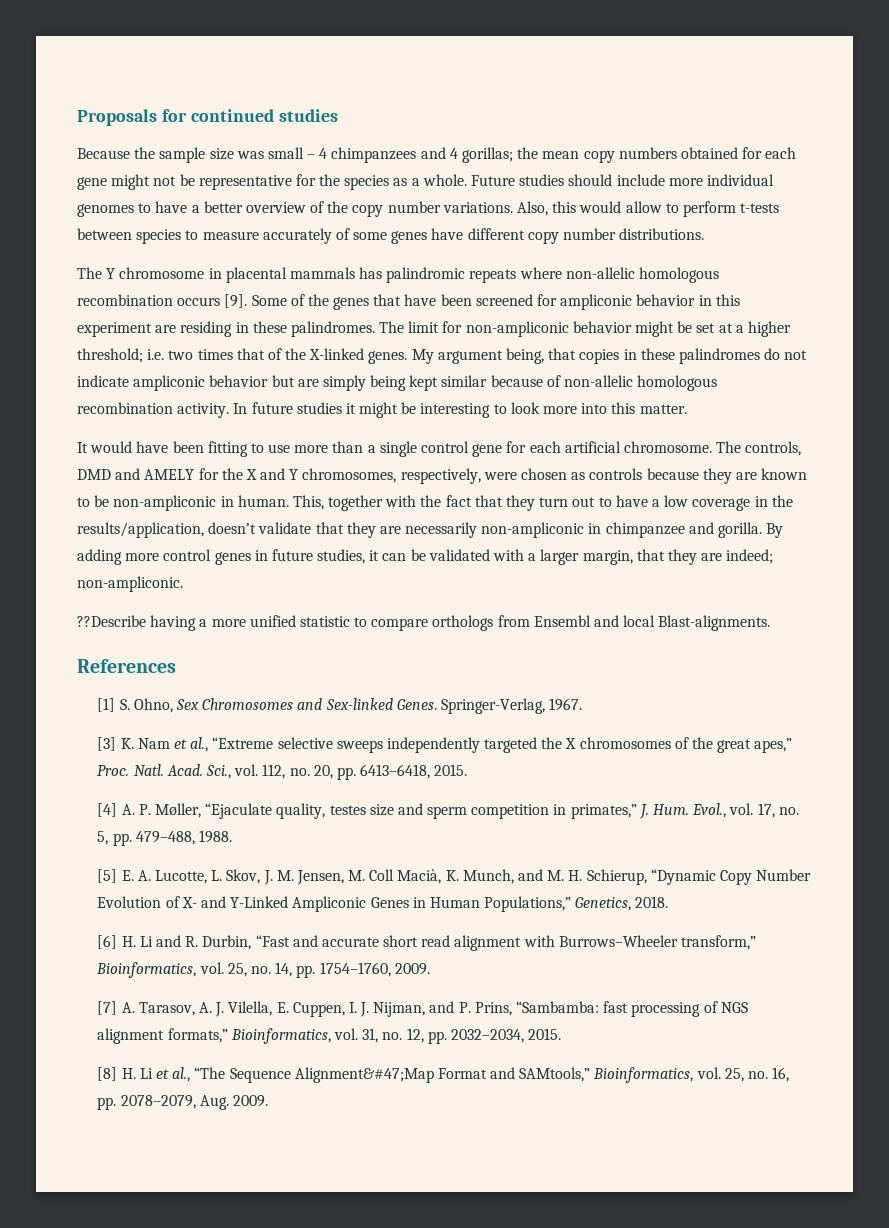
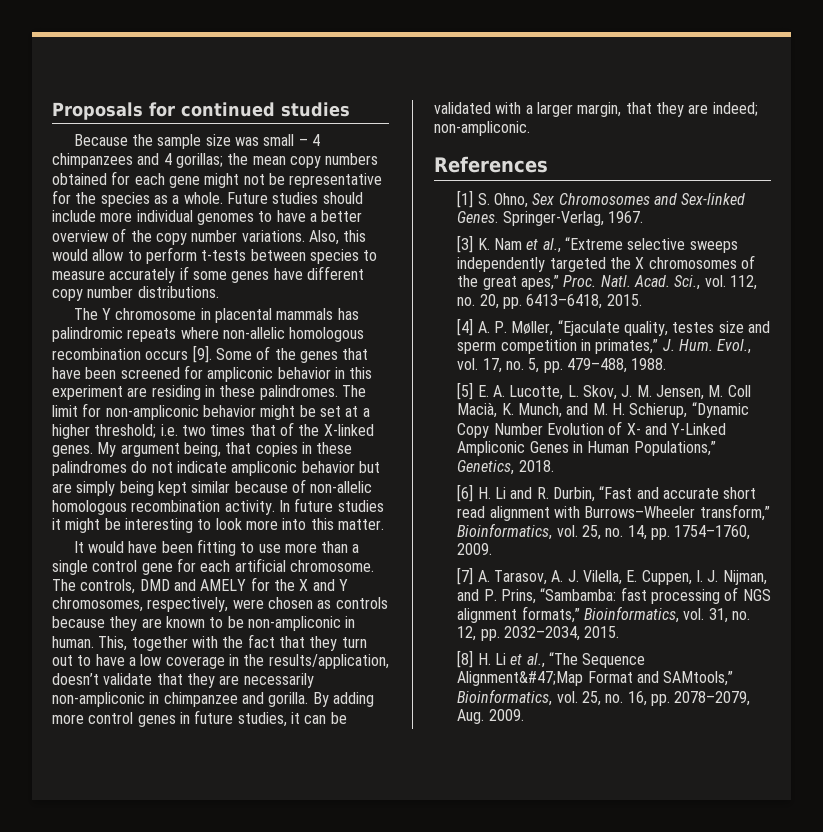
[335,228,350,240] of -> [179,266,189,280] if
[77,615,771,631] // ??Describe having a more unified statistic to compare orthologs from Ensembl and local Blast-alignments. -> (530, 128) none

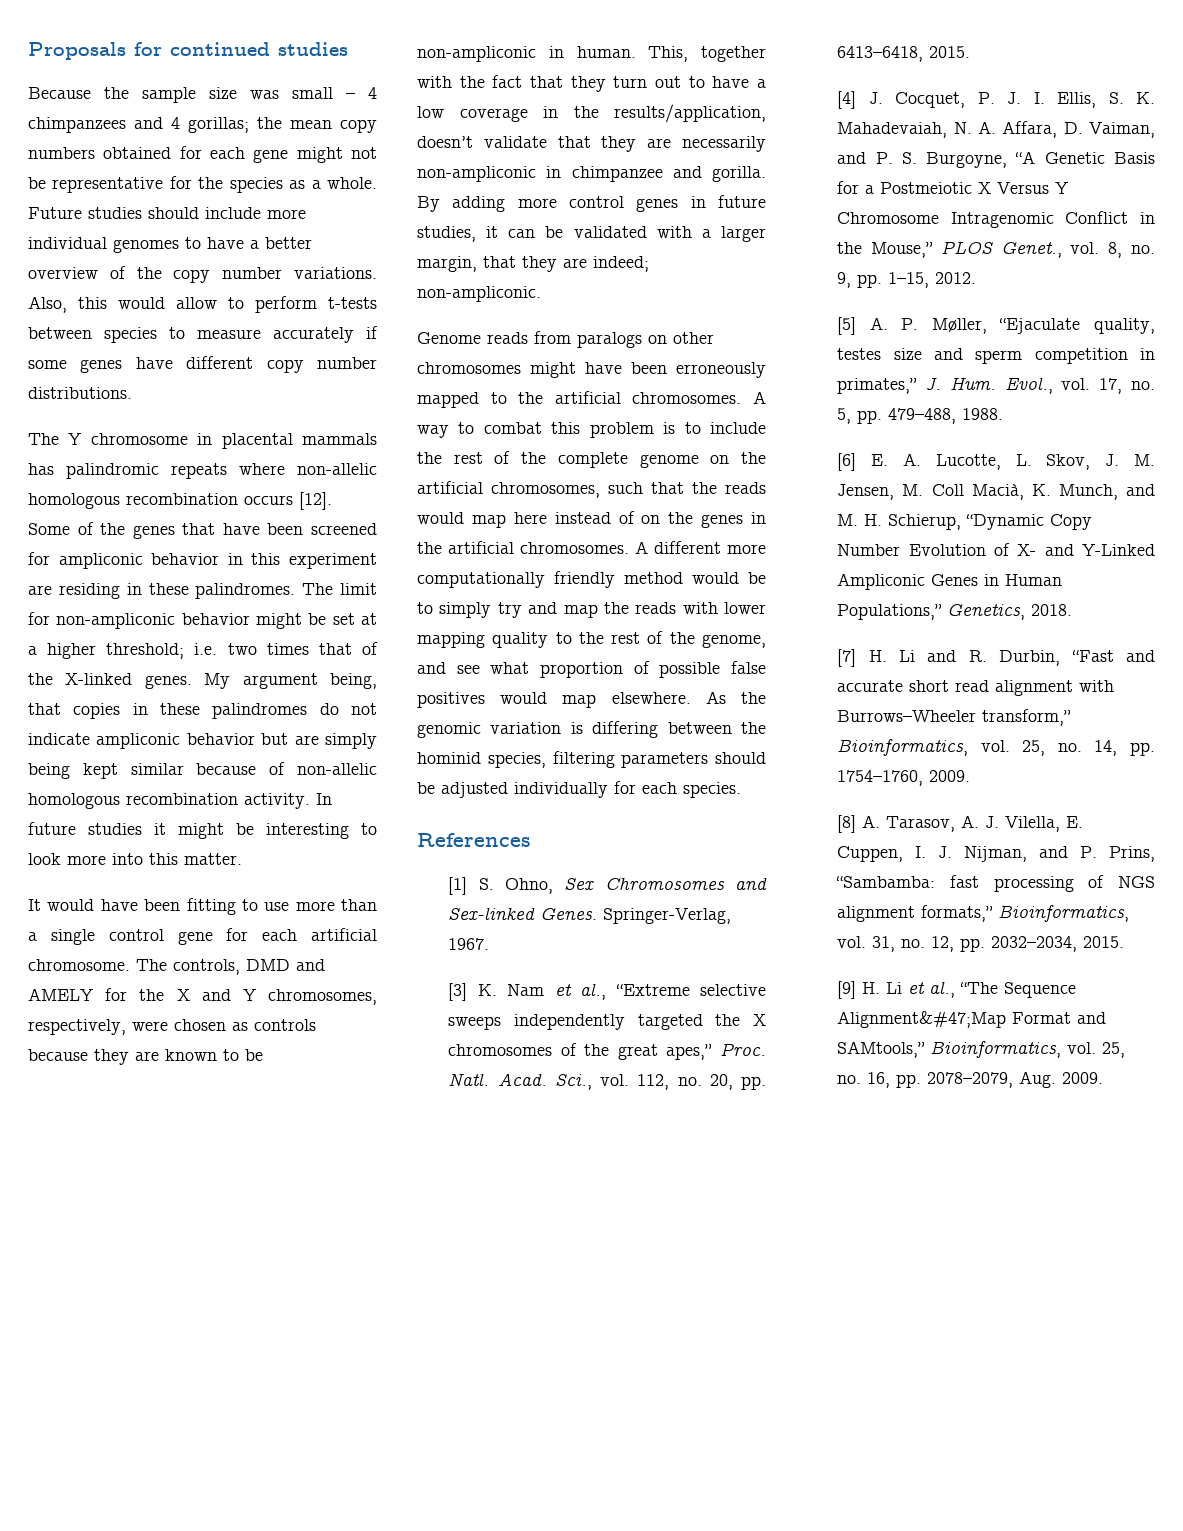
[192,345,212,363] [9]. -> [299,492,332,510] [12].
(530, 128) none -> [417,331,714,348] [417,362,766,378] [417,391,766,408] [417,422,766,438] [417,451,766,468] [417,481,766,498] [417,511,766,528] [417,541,766,554] [417,571,766,588] [417,602,766,618] [417,631,766,648] [417,661,766,678] [417,691,766,708] [417,721,766,738] [417,751,766,768] [417,781,741,798] // Genome reads from paralogs on other chromosomes might have been erroneously mapped to the artificial chromosomes. A way to combat this problem is to include the rest of the complete genome on the artificial chromosomes, such that the reads would map here instead of on the genes in the artificial chromosomes. A different more computationally friendly method would be to simply try and map the reads with lower mapping quality to the rest of the genome, and see what proportion of possible false positives would map elsewhere. As the genomic variation is differing between the hominid species, filtering parameters should be adjusted individually for each species.
(474, 327) none -> [868,92,1155,108] [837,121,1155,138] [837,151,1155,168] [837,181,1070,194] [837,211,1155,228] [837,241,1155,258] [837,272,977,288] [837,317,857,335] J. Cocquet, P. J. I. Ellis, S. K. Mahadevaiah, N. A. Affara, D. Vaiman, and P. S. Burgoyne, “A Genetic Basis for a Postmeiotic X Versus Y Chromosome Intragenomic Conflict in the Mouse,” PLOS Genet., vol. 8, no. 9, pp. 1–15, 2012. // [5]
[457,382,474,400] [5] -> [837,453,857,471] [6]
[457,484,474,502] [6] -> [837,649,857,667] [7]
[457,567,474,585] [7] -> [837,815,857,833] [8]
[457,650,474,668] [8] -> [837,981,857,999] [9]

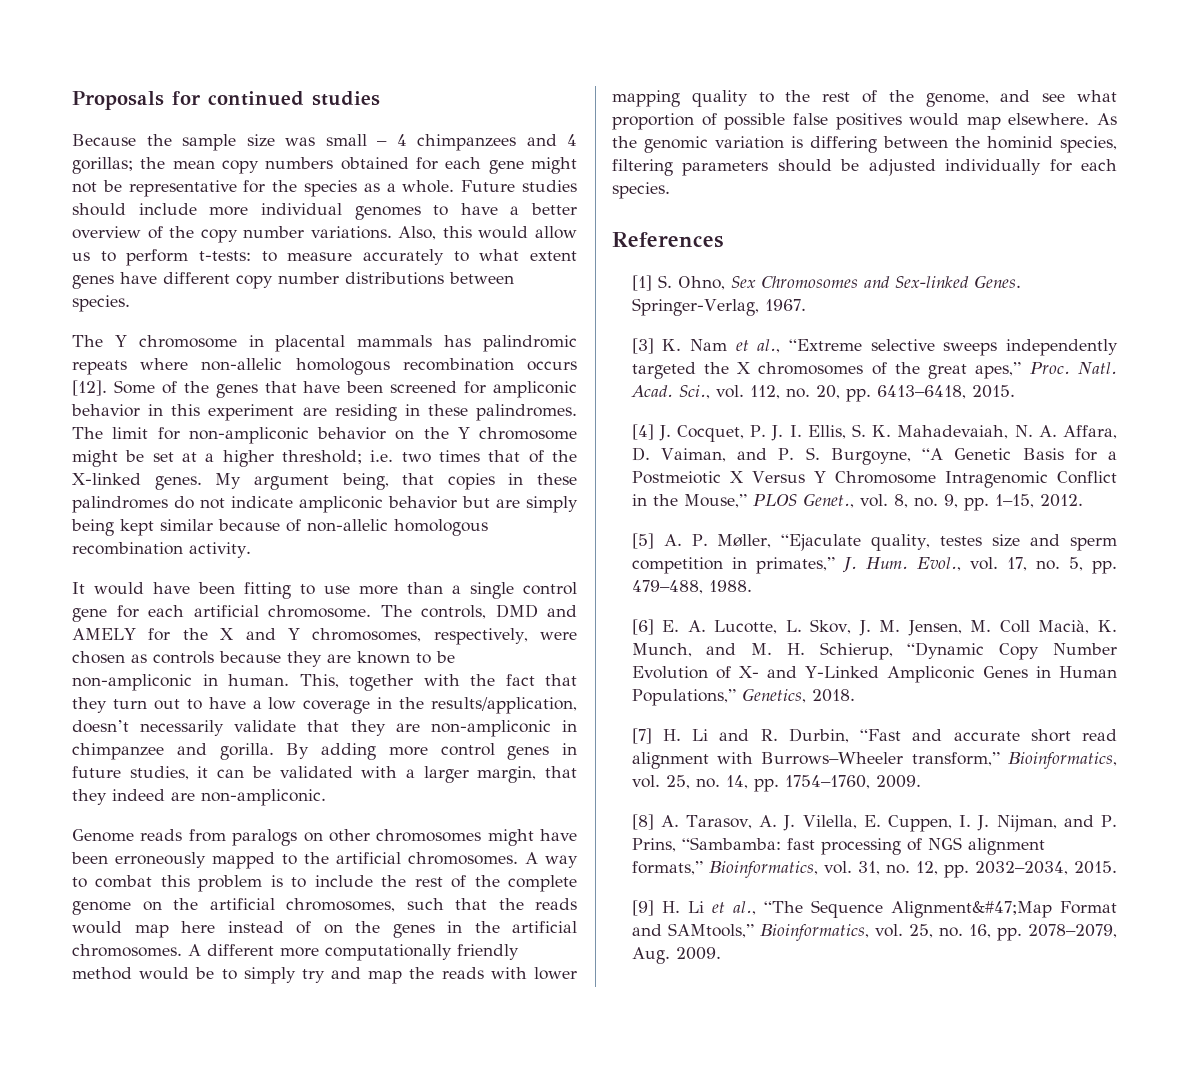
(217, 303) none -> [72,252,90,261] us
[328,297,377,309] [28,326,378,343] [28,360,67,369] t-tests between species to measure accurately if some -> [199,249,577,265] t-tests: to measure accurately to what extent
[28,387,132,399] distributions. -> [345,272,514,285] [72,295,130,312] distributions between species.
(250, 619) none -> [395,427,577,440] on the Y chromosome
[316,793,332,805] [28,822,377,839] [28,853,242,865] In future studies it might be interesting to look more into this matter. -> (251, 550) none
(473, 142) none -> [140,720,225,736] necessarily
[682,136,766,152] necessarily -> (420, 727) none
[563,256,649,272] are indeed; -> [112,789,195,801] indeed are

